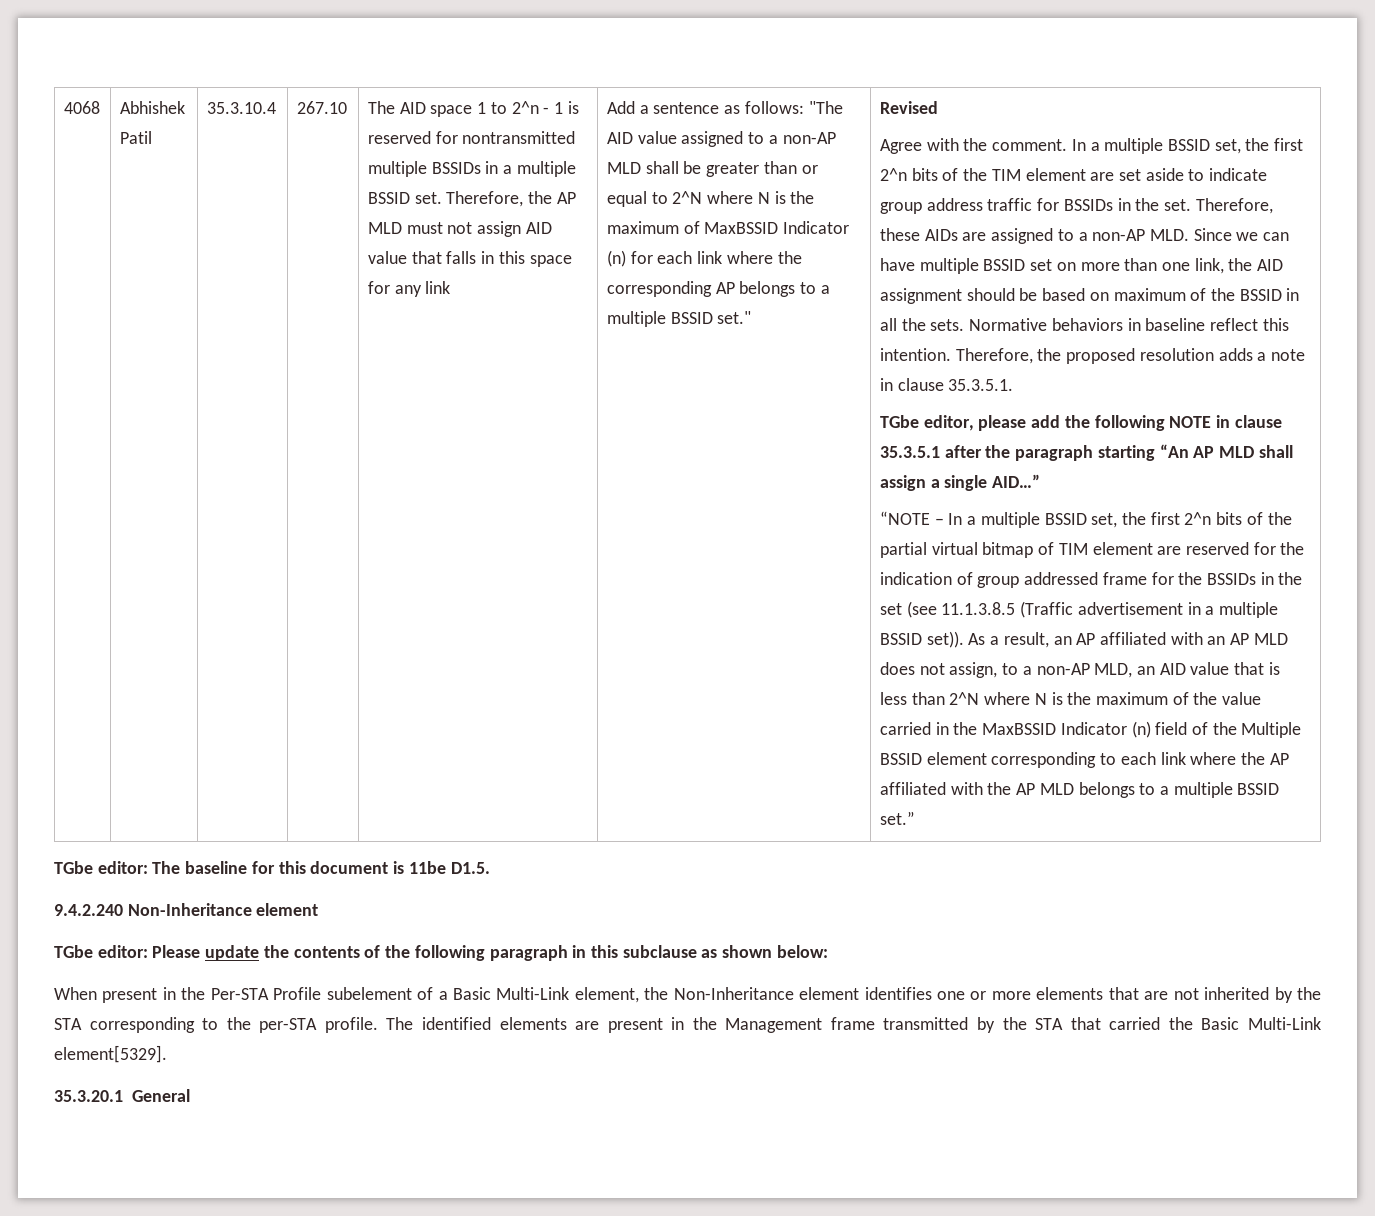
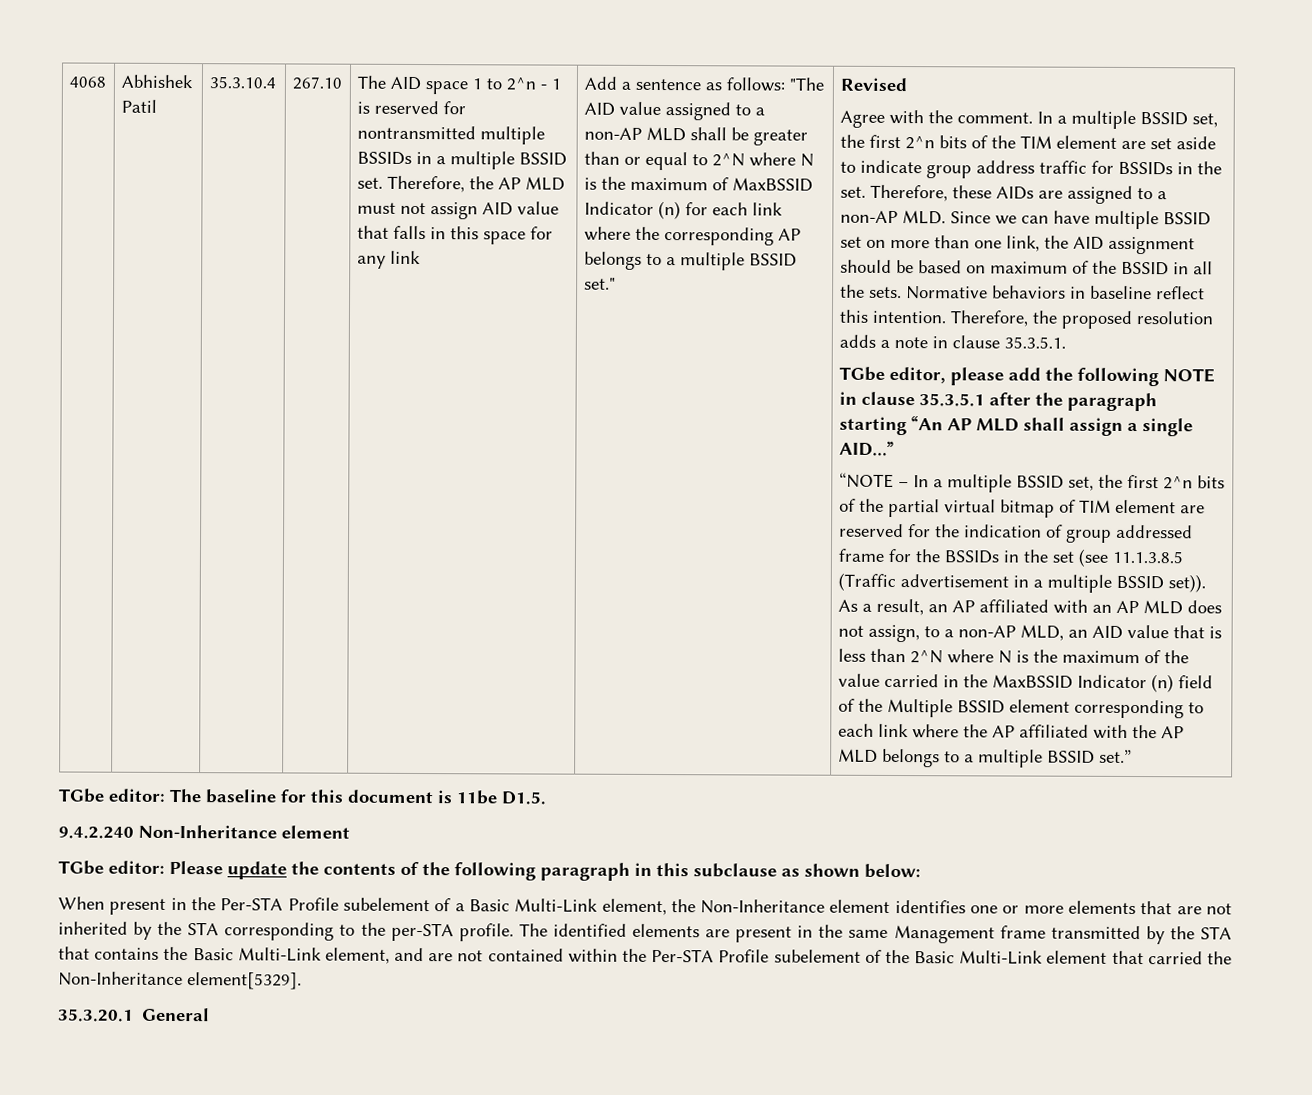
(717, 1023) none -> [848,929,889,938] same
[1109,1017,1321,1030] carried the Basic Multi-Link -> [94,946,1232,965] [58,971,183,987] contains the Basic Multi-Link element, and are not contained within the Per-STA Profile subelement of the Basic Multi-Link element that carried the Non-Inheritance

